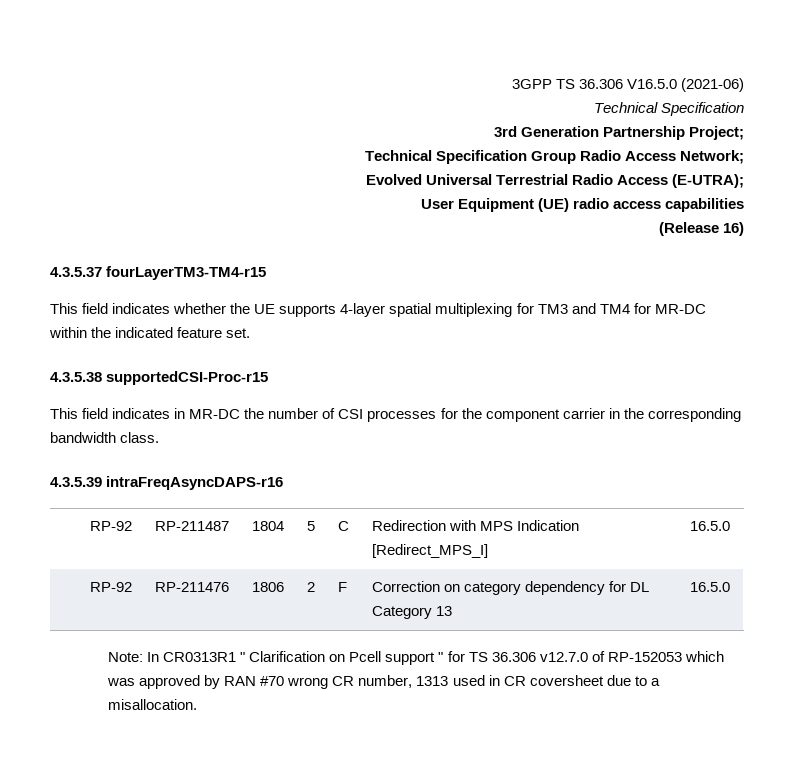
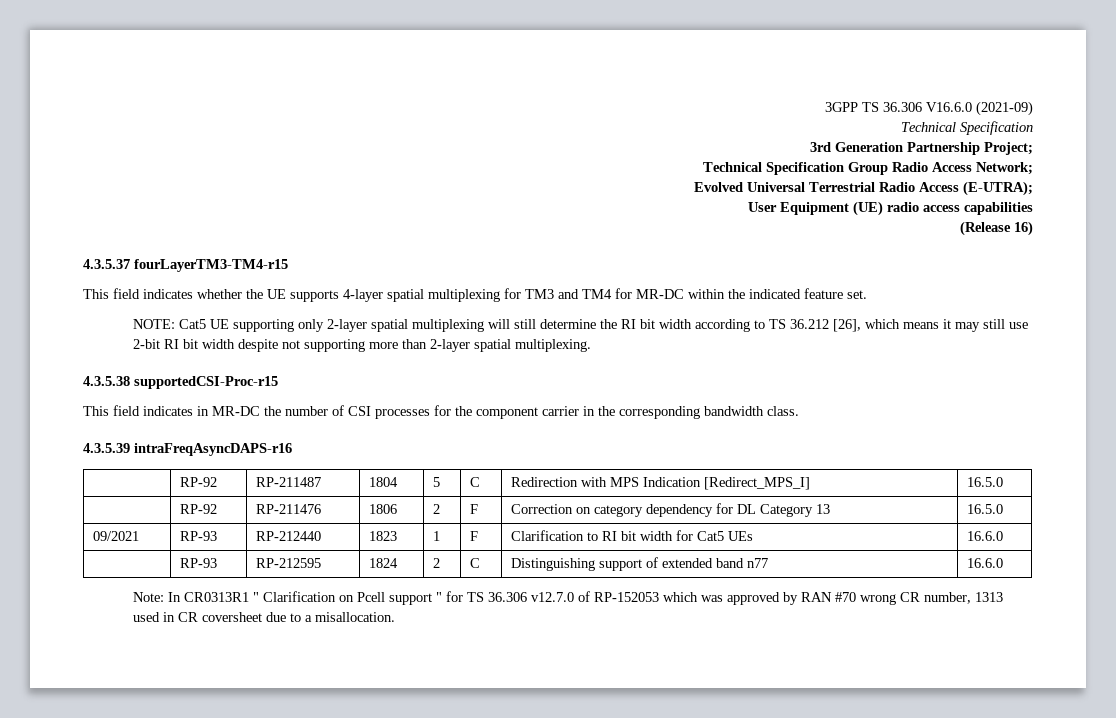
[626,78,744,92] V16.5.0 (2021-06) -> [926,101,1033,116] V16.6.0 (2021-09)
(251, 333) none -> [133,319,1029,332] [133,339,592,352] // NOTE: Cat5 UE supporting only 2-layer spatial multiplexing will still determine the RI bit width according to TS 36.212 [26], which means it may still use 2-bit RI bit width despite not supporting more than 2-layer spatial multiplexing.
(731, 587) none -> [92,531,139,541] [179,531,217,541] [255,531,321,541] [368,531,397,541] [432,531,440,541] [469,531,478,541] [510,530,753,541] [966,531,1003,541] [179,558,217,568] [255,558,321,568] [368,558,398,568] [432,558,440,568] [469,558,480,568] [510,557,768,571] [966,558,1003,568] // 09/2021 | RP-93 | RP-212440 | 1823 | 1 | F | Clarification to RI bit width for Cat5 UEs | 16.6.0 // | RP-93 | RP-212595 | 1824 | 2 | C | Distinguishing support of extended band n77 | 16.6.0

